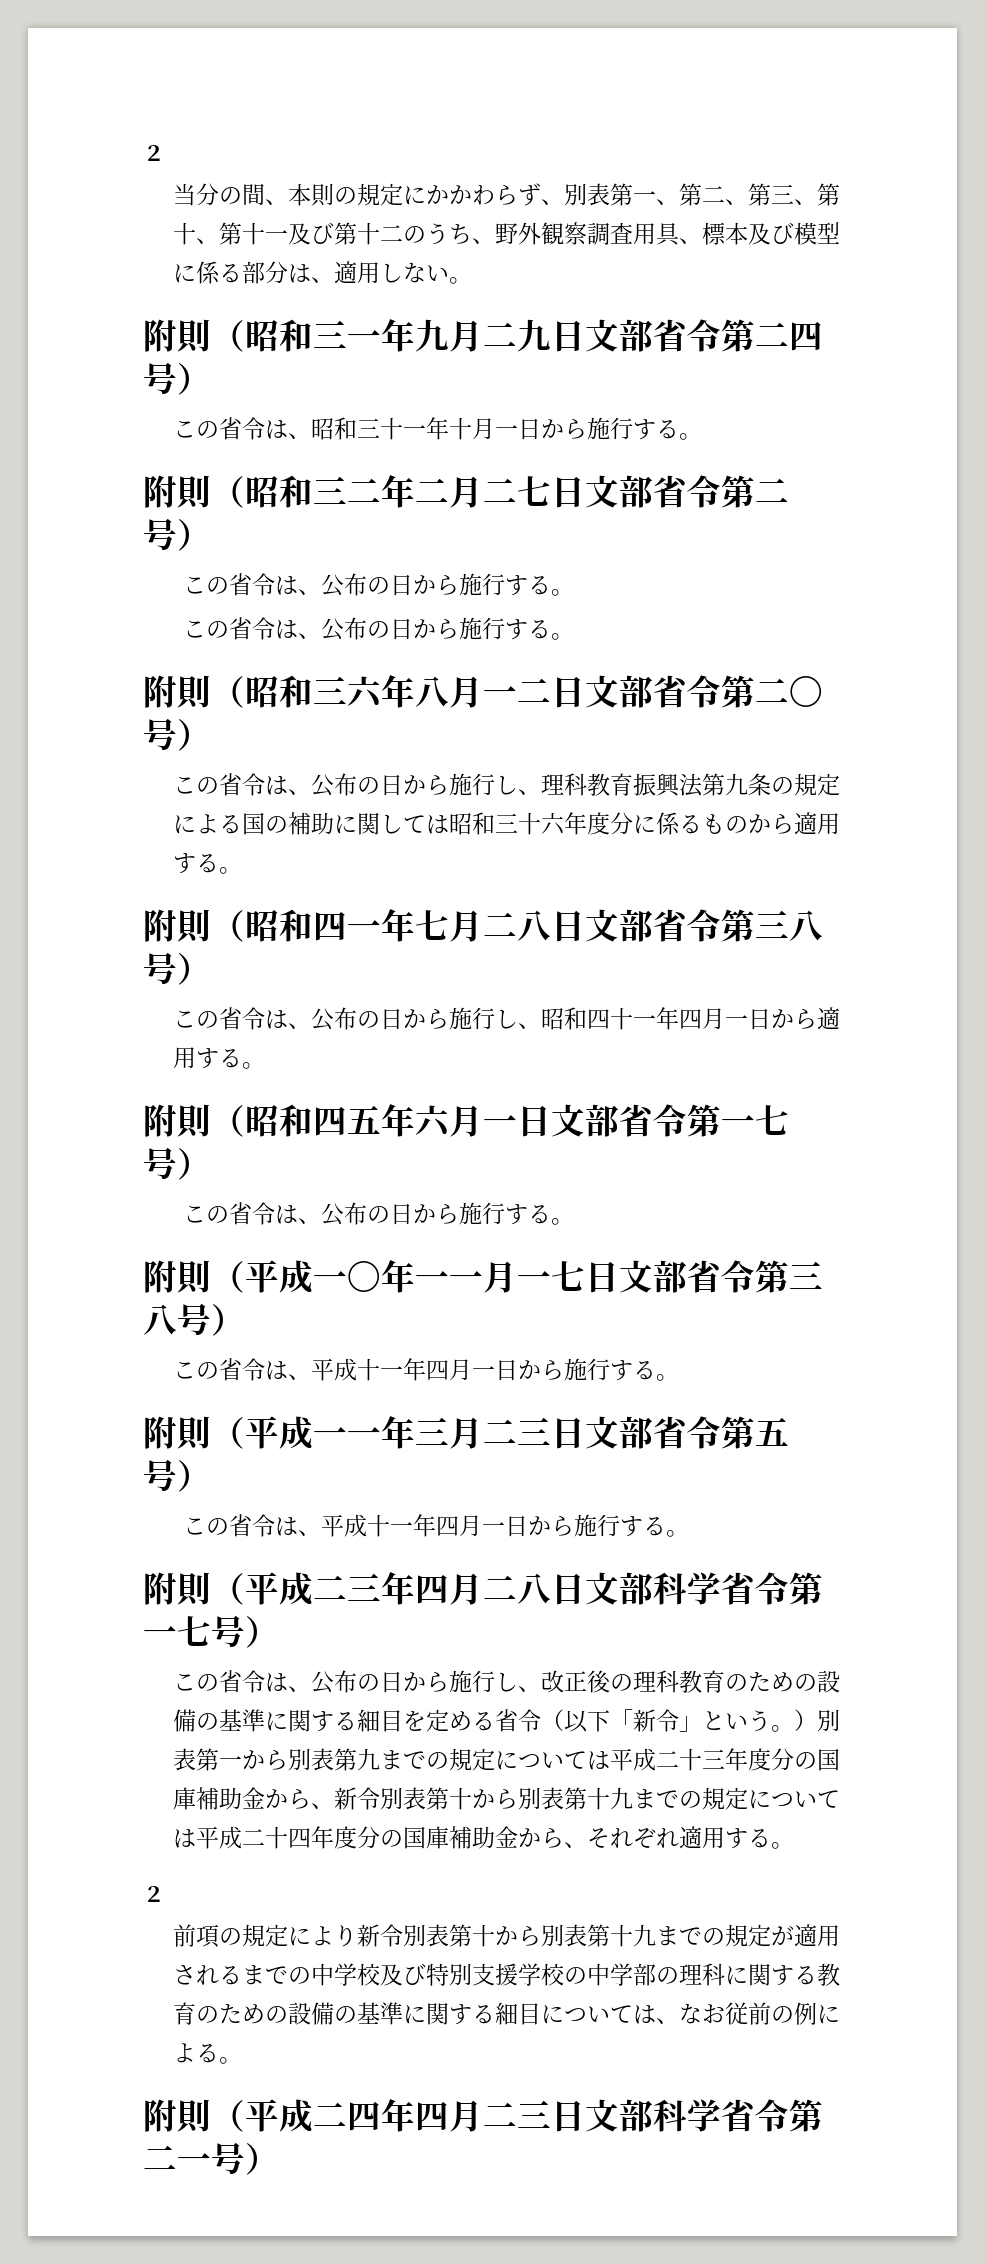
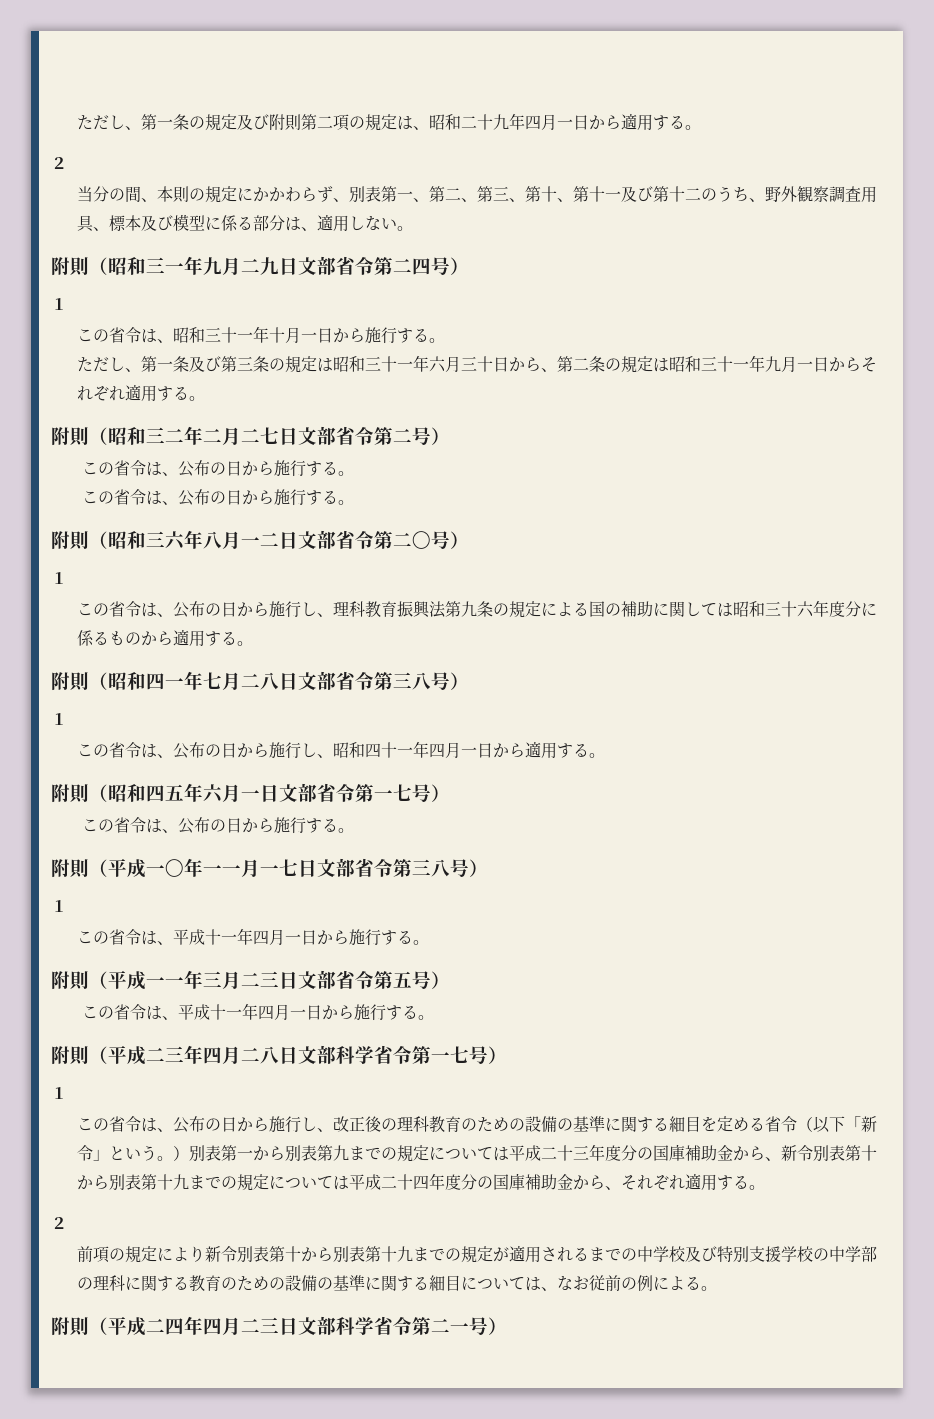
(143, 153) none -> [76,113,701,131] ただし、第一条の規定及び附則第二項の規定は、昭和二十九年四月一日から適用する。 //
(211, 379) none -> [51,298,67,310] // １
(702, 436) none -> [76,355,877,373] [76,384,205,402] // ただし、第一条及び第三条の規定は昭和三十一年六月三十日から、第二条の規定は昭和三十一年九月一日からそれぞれ適用する。
(211, 735) none -> [51,572,67,584] // １
(211, 969) none -> [51,713,67,725] // １
(245, 1320) none -> [51,900,67,912] // １
(279, 1632) none -> [51,1087,67,1099] // １

